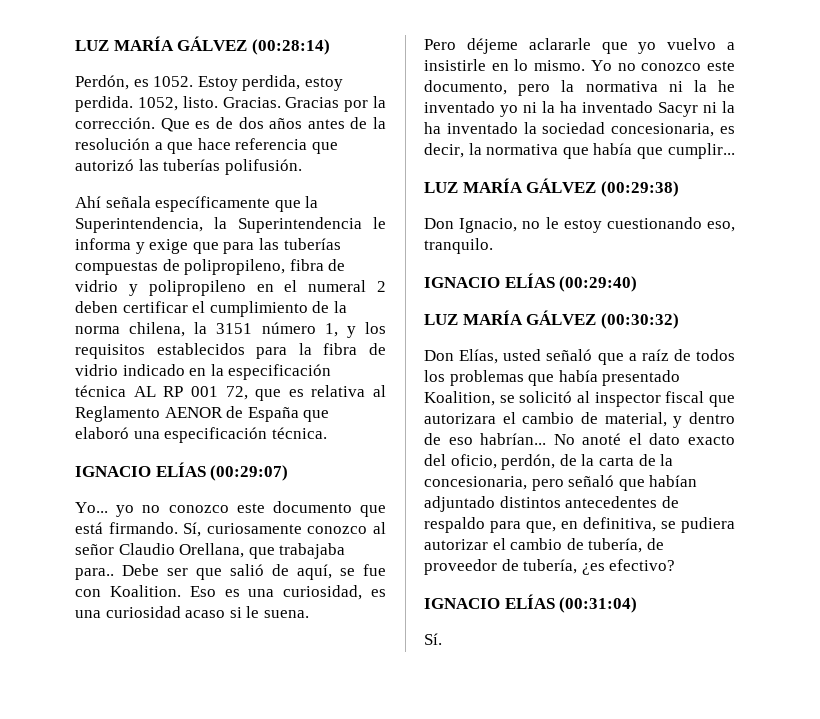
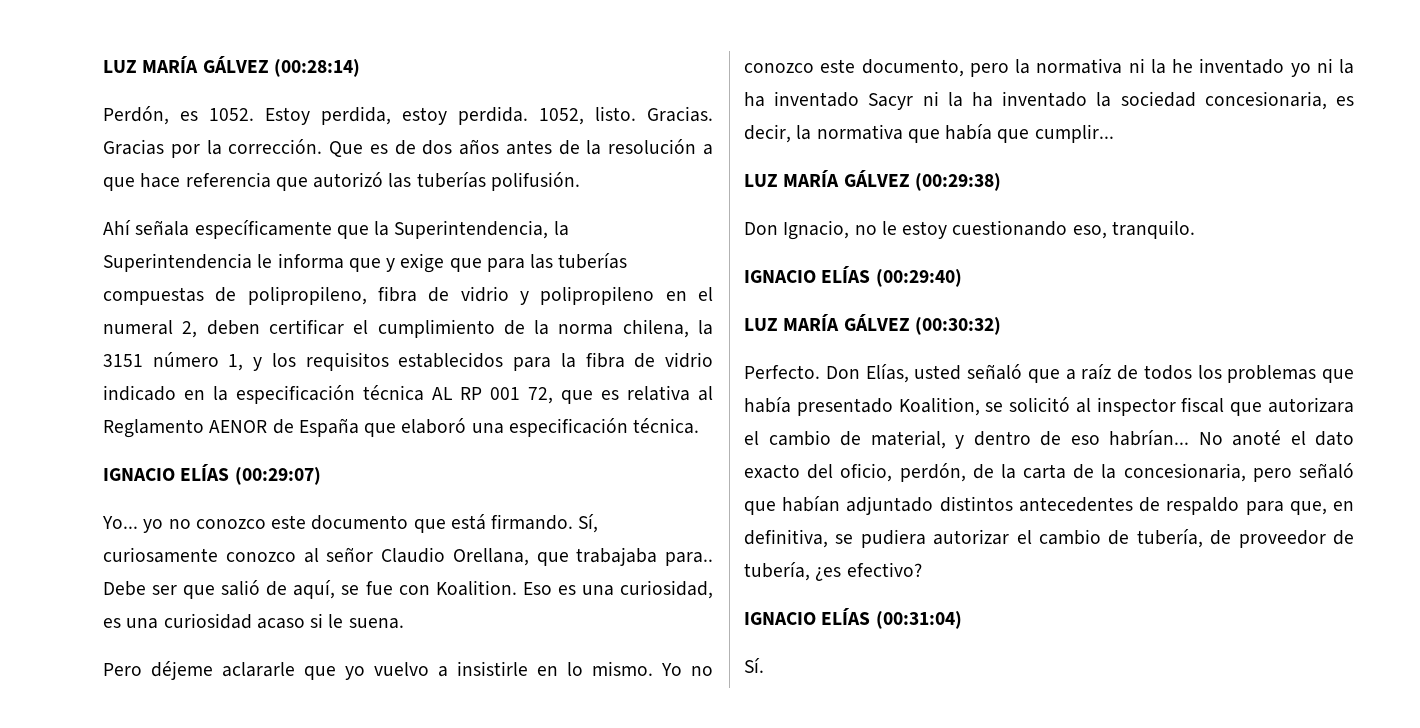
(131, 244) none -> [348,258,381,272] que
[376,281,386,292] 2 -> [182,321,198,338] 2,
(679, 321) none -> [744,365,820,379] Perfecto.

